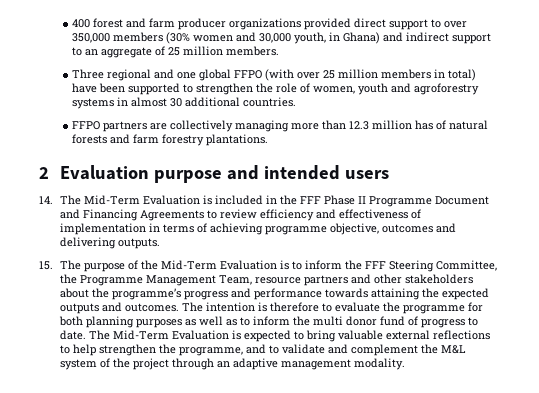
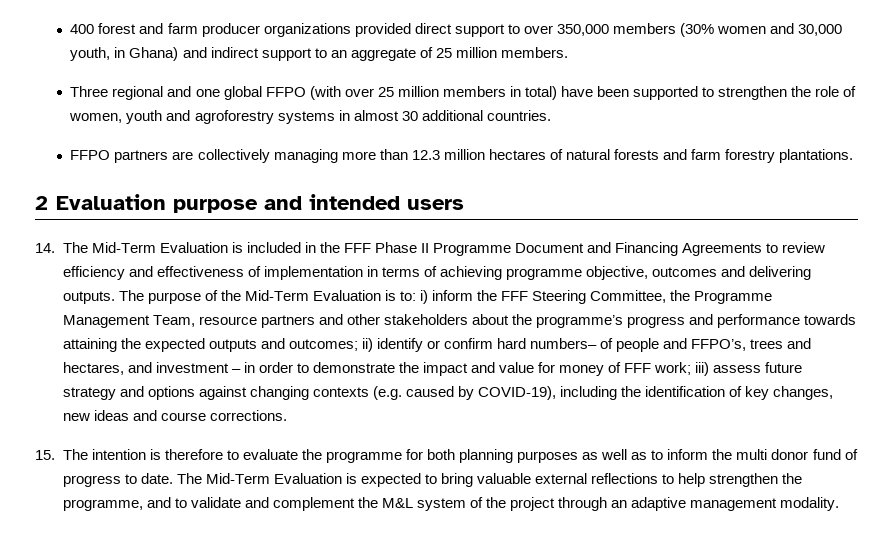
[415,120,434,130] has -> [488,149,546,160] hectares
[39,261,53,270] // 15. -> (115, 297) none
[292,261,303,270] to -> [399,290,428,304] to: i)
[125,303,180,312] outcomes. -> [288,338,812,352] [62,362,803,376] [62,386,834,400] [62,410,287,421] [35,450,55,460] outcomes; ii) identify or confirm hard numbers– of people and FFPO’s, trees and hectares, and investment – in order to demonstrate the impact and value for money of FFF work; iii) assess future strategy and options against changing contexts (e.g. caused by COVID-19), including the identification of key changes, new ideas and course corrections. // 15.

